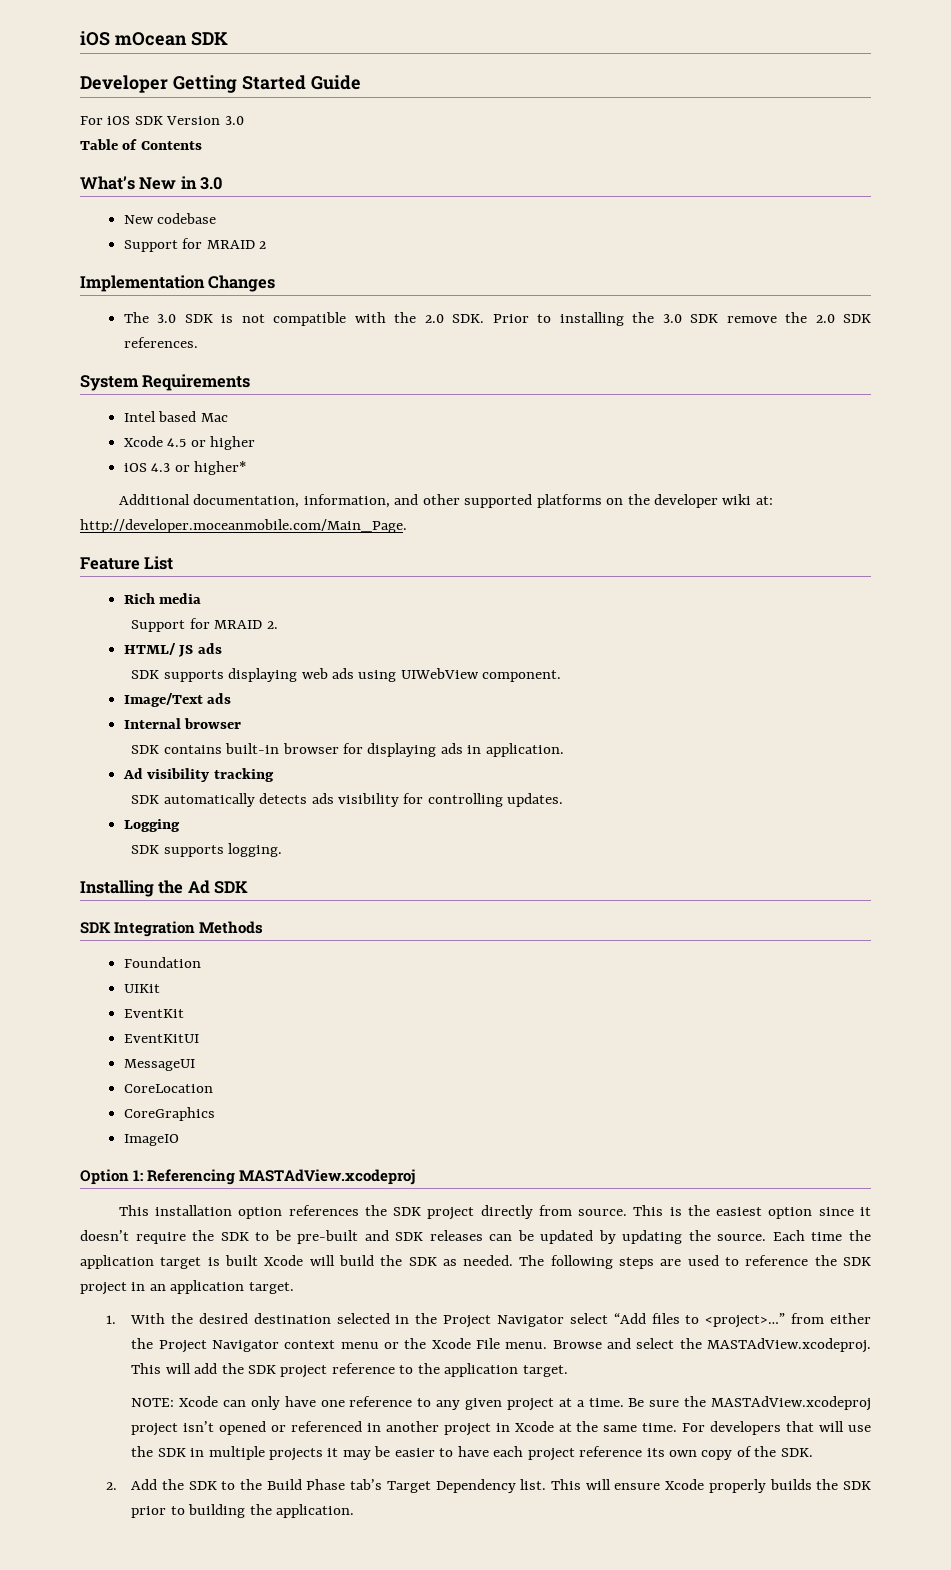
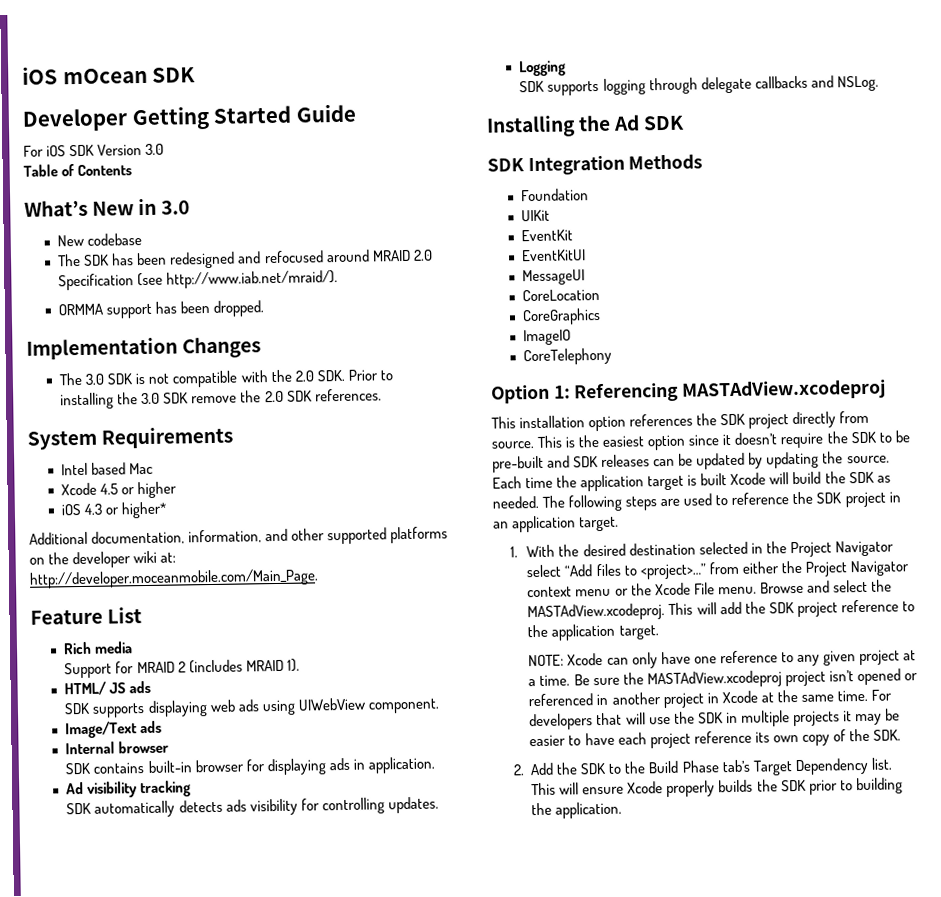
[123,238,267,252] Support for MRAID 2 -> [57,249,433,269] [58,270,339,291] [58,300,265,319] The SDK has been redesigned and refocused around MRAID 2.0 Specification (see http://www.iab.net/mraid/). // ORMMA support has been dropped.
[266,621,278,629] 2. -> [177,658,300,674] 2 (includes MRAID 1).
[228,843,283,857] logging. -> [602,75,879,95] logging through delegate callbacks and NSLog.
(179, 1140) none -> [523,347,613,366] // CoreTelephony

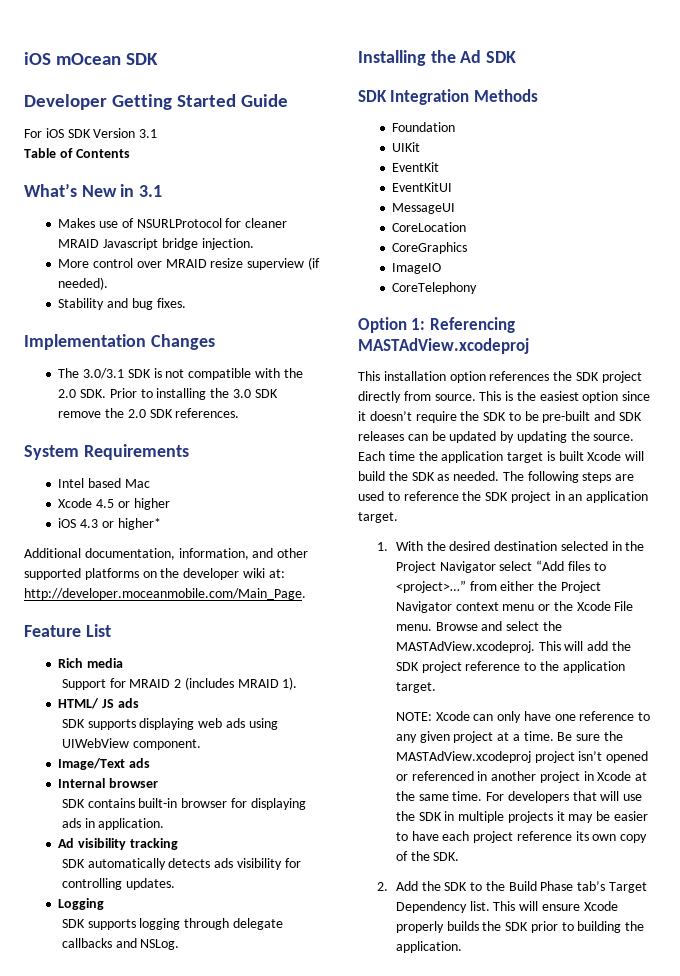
[145,143,165,155] 3.0 -> [139,129,158,138] 3.1
[161,200,191,215] [57,233,143,247] [57,249,433,269] [58,270,339,291] [58,300,265,319] 3.0 // New codebase // The SDK has been redesigned and refocused around MRAID 2.0 Specification (see http://www.iab.net/mraid/). // ORMMA support has been dropped. -> [139,185,163,197] [58,218,288,228] [58,238,254,250] [58,257,320,270] [58,277,109,290] [58,298,186,310] 3.1 // Makes use of NSURLProtocol for cleaner MRAID Javascript bridge injection. // More control over MRAID resize superview (if needed). // Stability and bug fixes.
[85,373,105,385] 3.0 -> [83,368,125,379] 3.0/3.1

